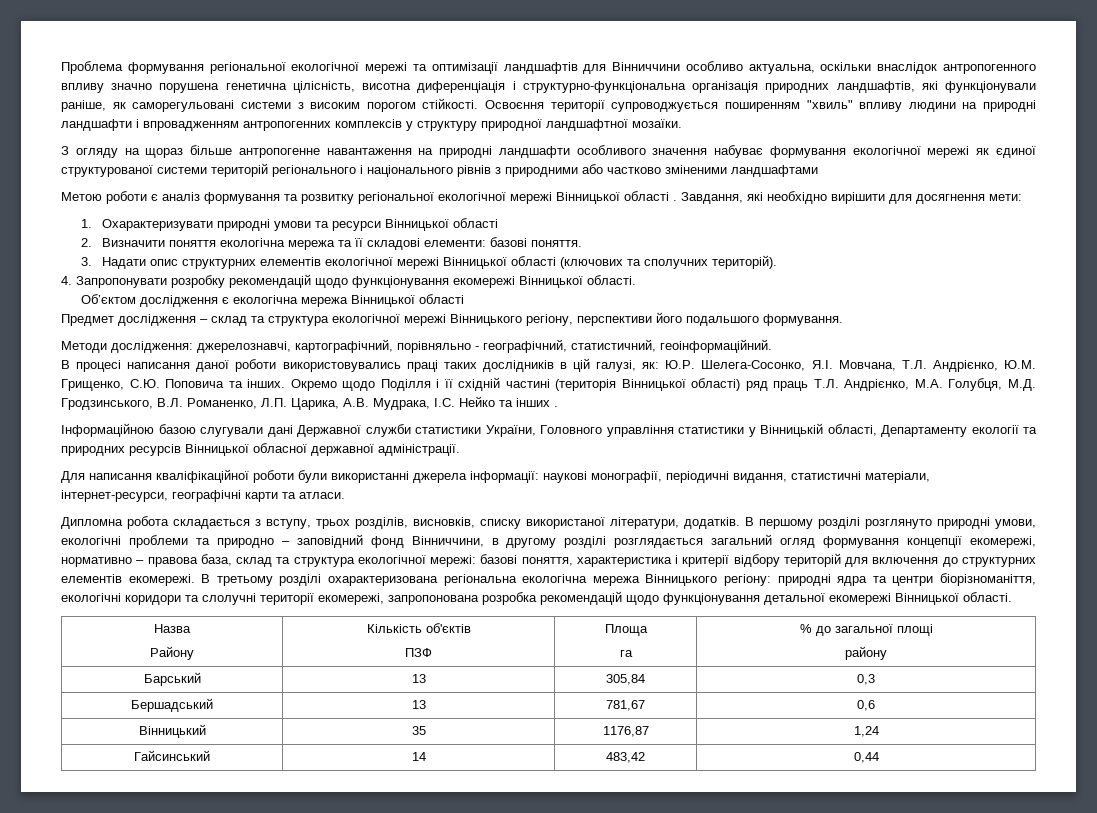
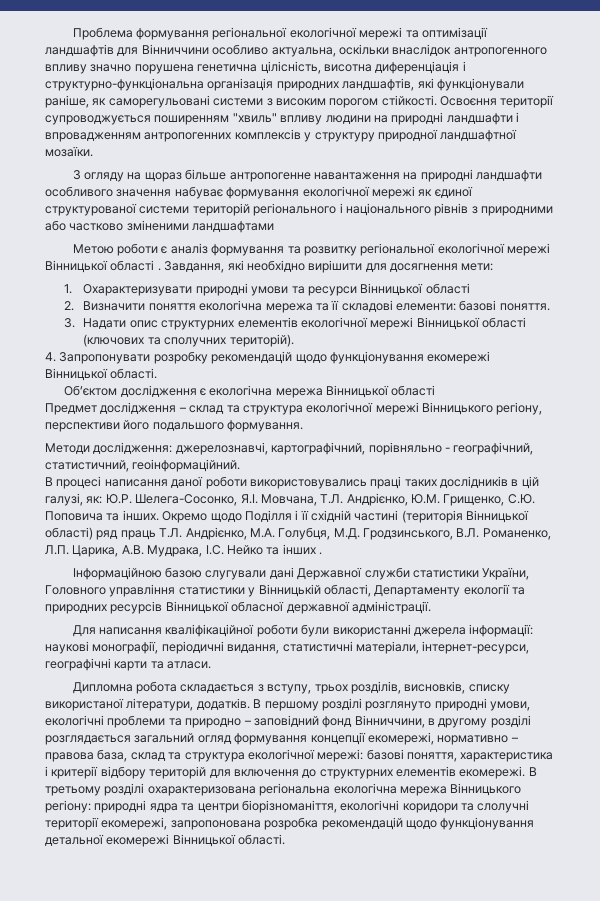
[154,624,191,633] [150,646,194,660] [366,623,471,633] [405,648,432,657] [604,624,648,636] [619,650,633,657] [799,624,933,636] [845,646,887,660] [143,672,201,686] [411,674,426,683] [606,674,645,685] [857,674,875,685] [131,698,213,712] [411,700,426,709] [606,700,645,711] [857,700,875,711] [138,724,206,738] [411,726,426,735] [602,726,649,737] [853,726,879,737] [134,750,210,761] [411,752,426,761] [606,752,645,763] [853,752,879,763] // Назва // Району | Кількість об'єктів // ПЗФ | Площа // га | % до загальної площі // району // Барський | 13 | 305,84 | 0,3 // Бершадський | 13 | 781,67 | 0,6 // Вінницький | 35 | 1176,87 | 1,24 // Гайсинський | 14 | 483,42 | 0,44 -> (286, 839) none

